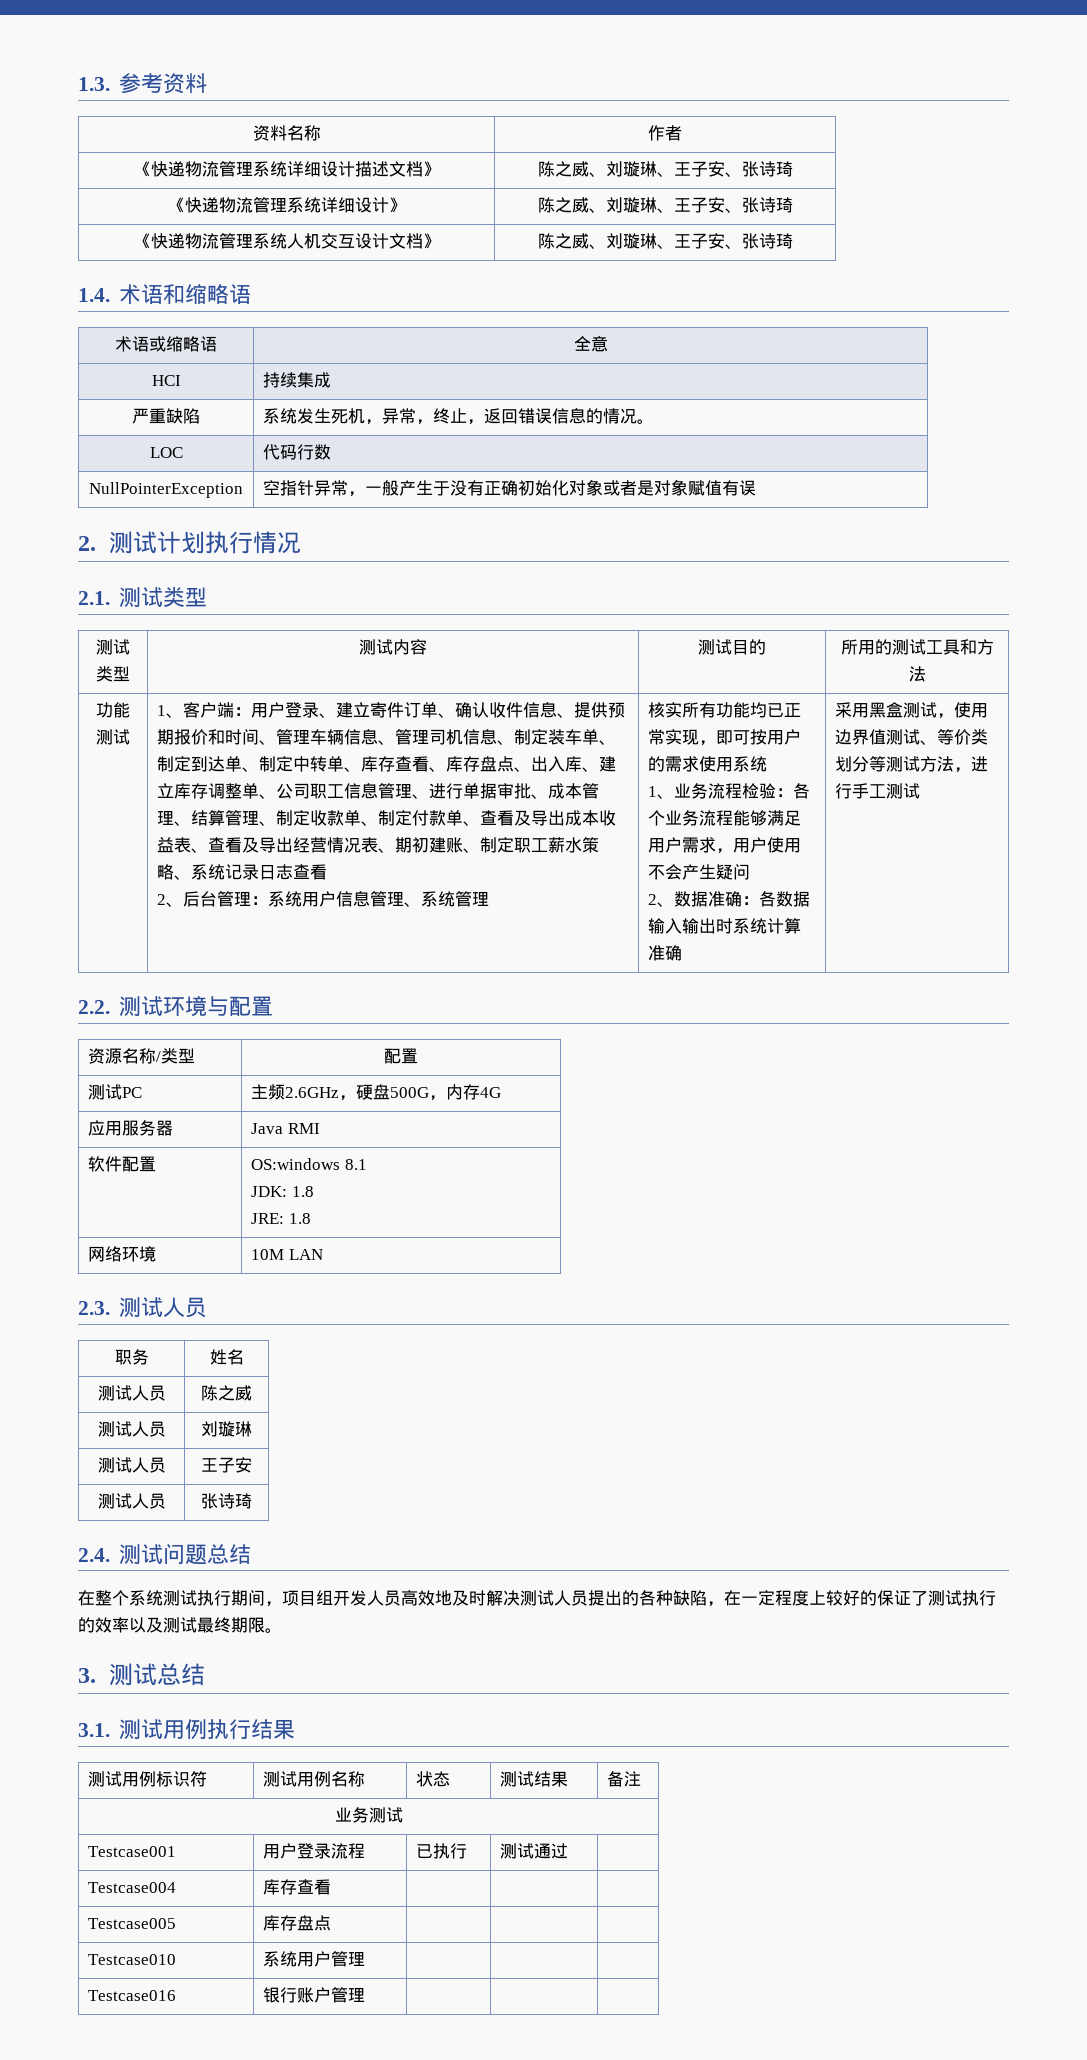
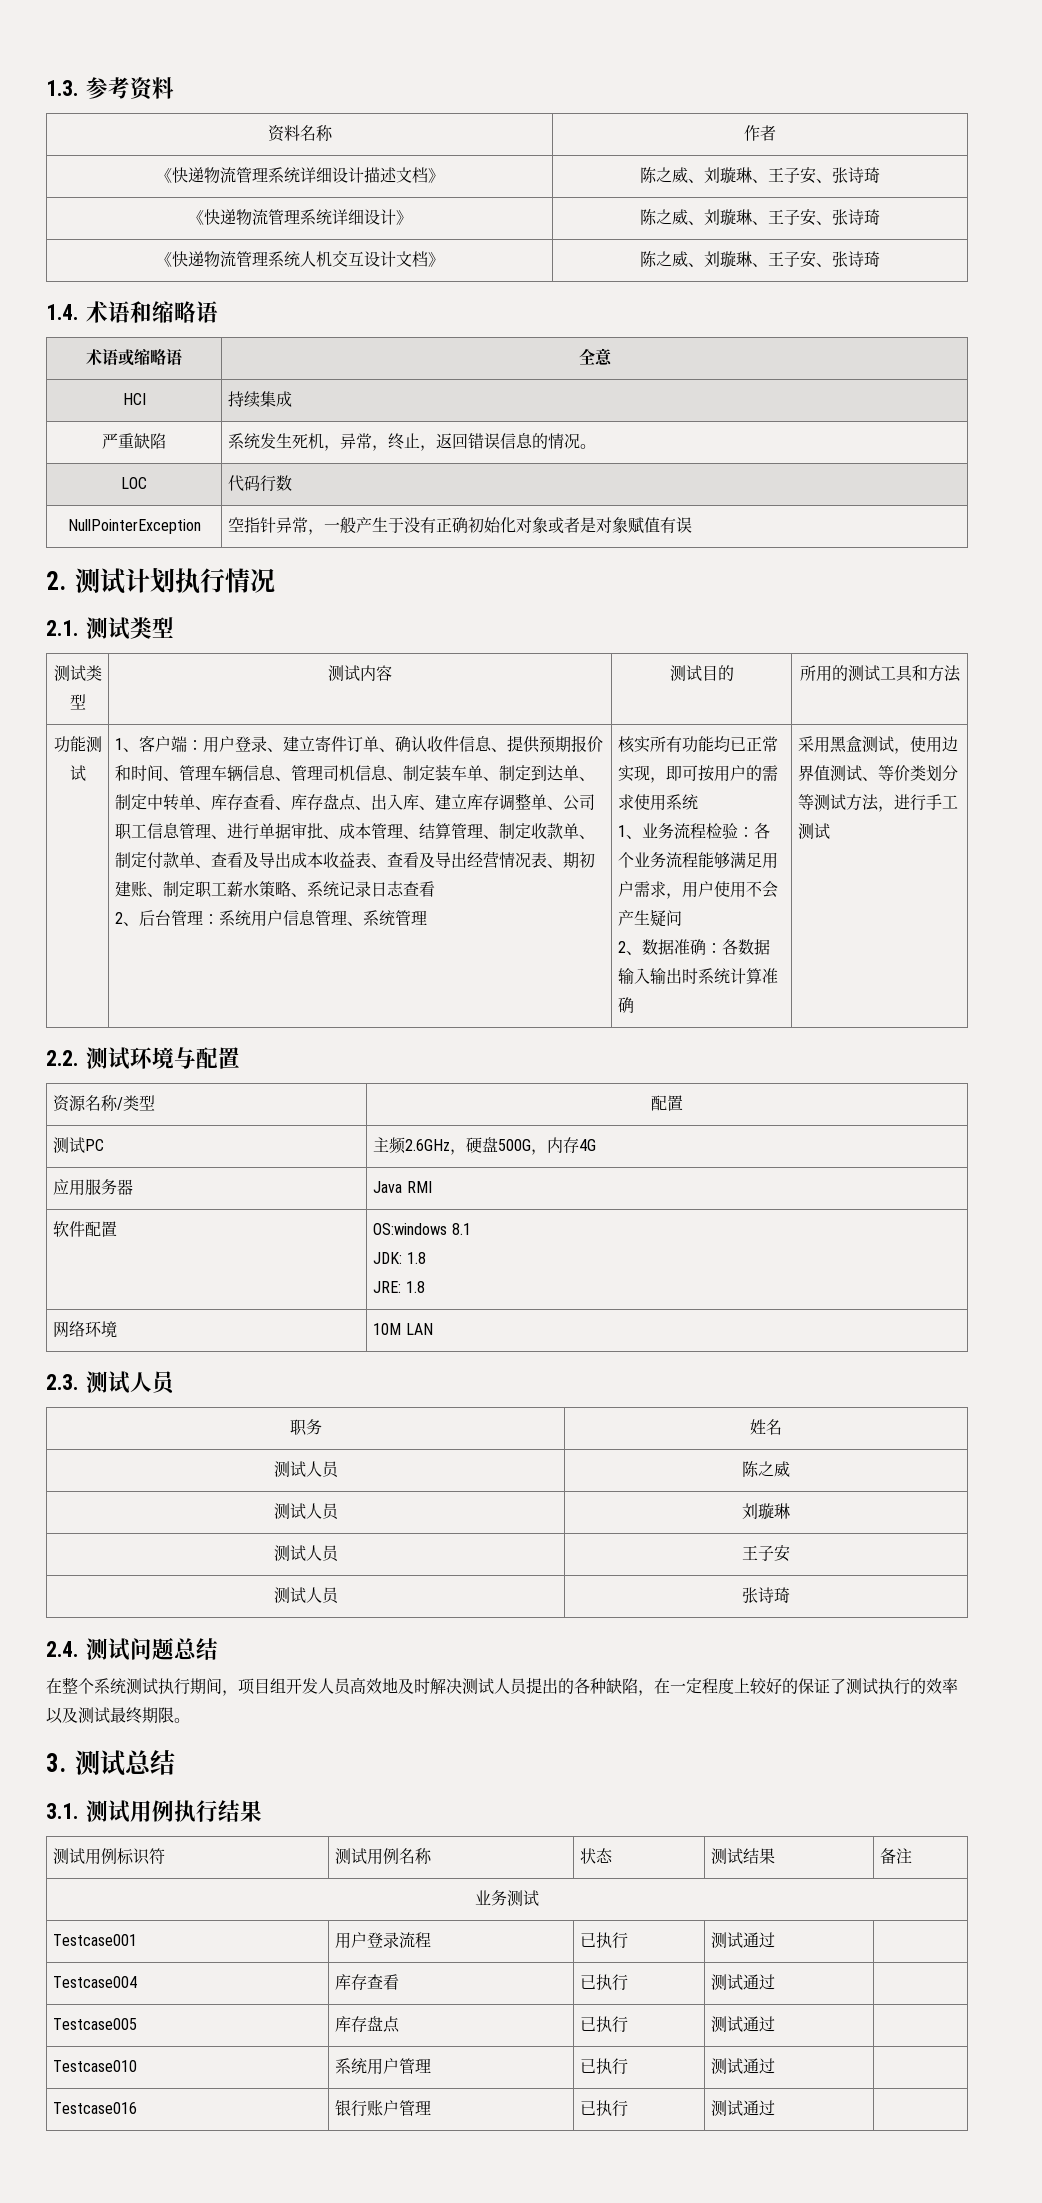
(332, 1887) | -> [580,1974,629,1991] [711,1974,776,1990] 已执行 | 测试通过
(332, 1923) | -> [580,2016,629,2033] [711,2016,776,2032] 已执行 | 测试通过
(366, 1958) | -> [580,2058,629,2075] [711,2058,776,2074] 已执行 | 测试通过
(366, 1994) | -> [580,2100,629,2117] [711,2100,776,2116] 已执行 | 测试通过

